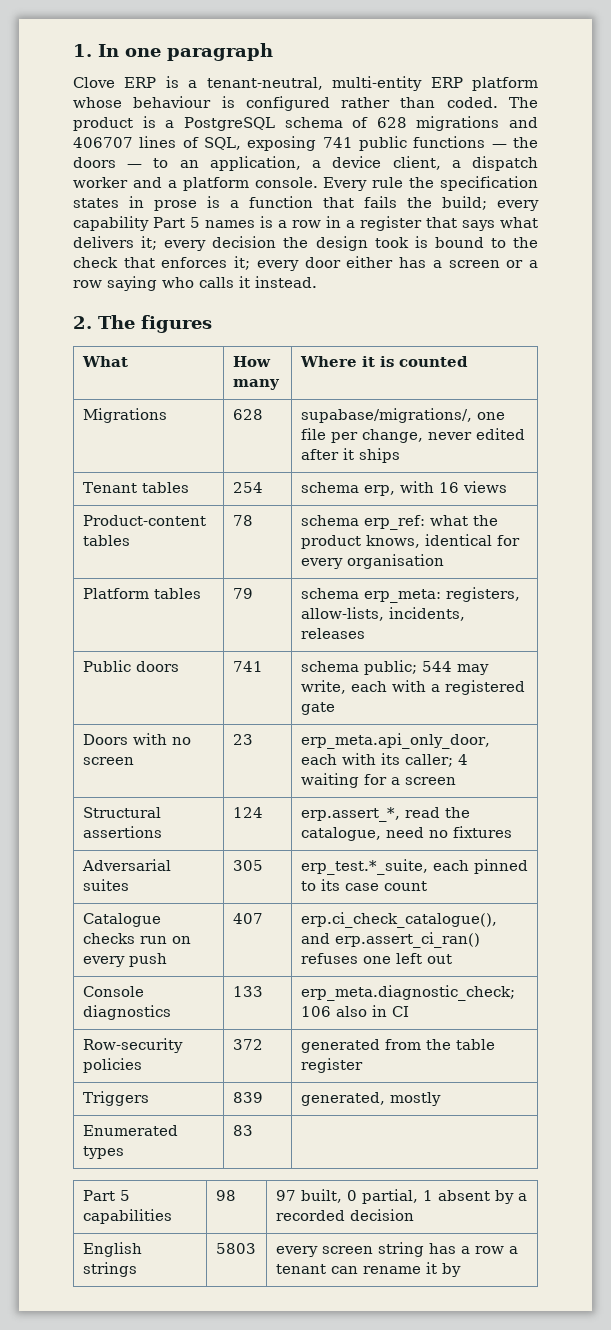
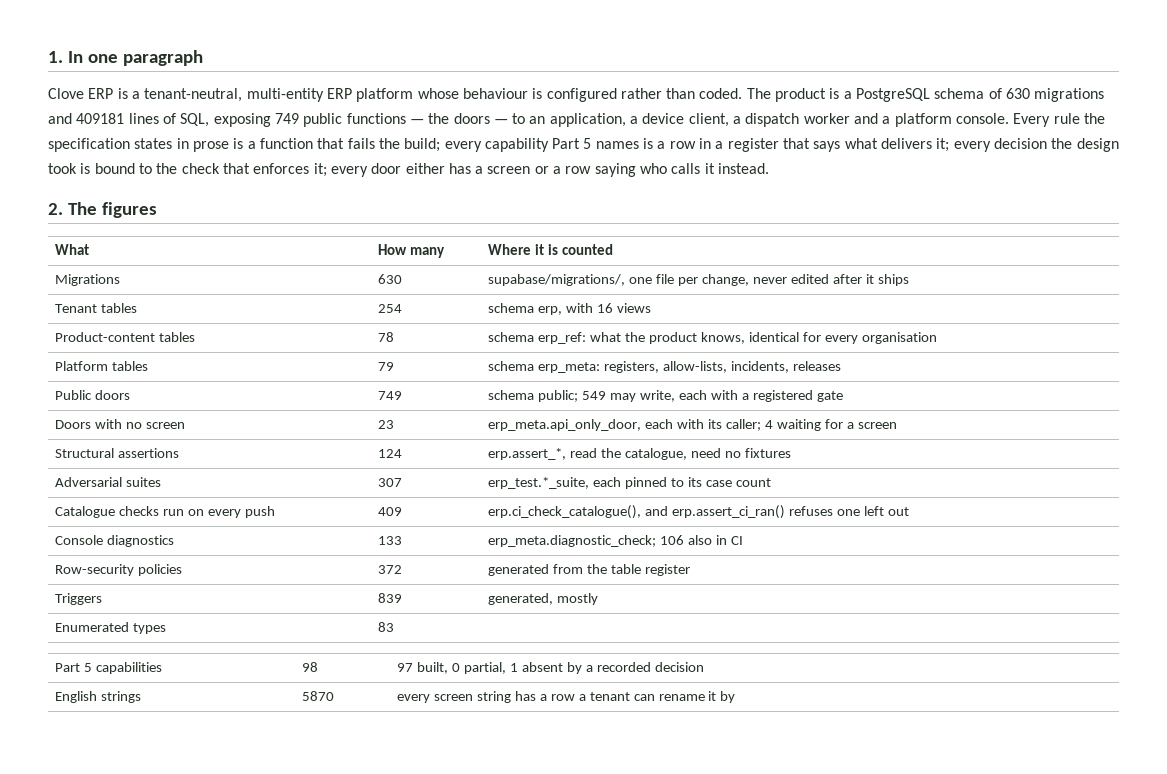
[376,117,407,128] 628 -> [1006,88,1031,99] 630
[73,137,133,148] 406707 -> [76,113,125,124] 409181
[322,137,353,148] 741 -> [274,113,299,124] 749
[232,409,263,420] 628 -> [378,274,403,284] 630
[232,661,263,672] 741 -> [378,391,403,400] 749
[421,661,452,672] 544 -> [582,391,607,400] 549
[232,860,263,871] 305 -> [378,478,403,487] 307
[232,913,263,924] 407 -> [378,507,403,516] 409
[215,1243,256,1254] 5803 -> [302,691,335,701] 5870

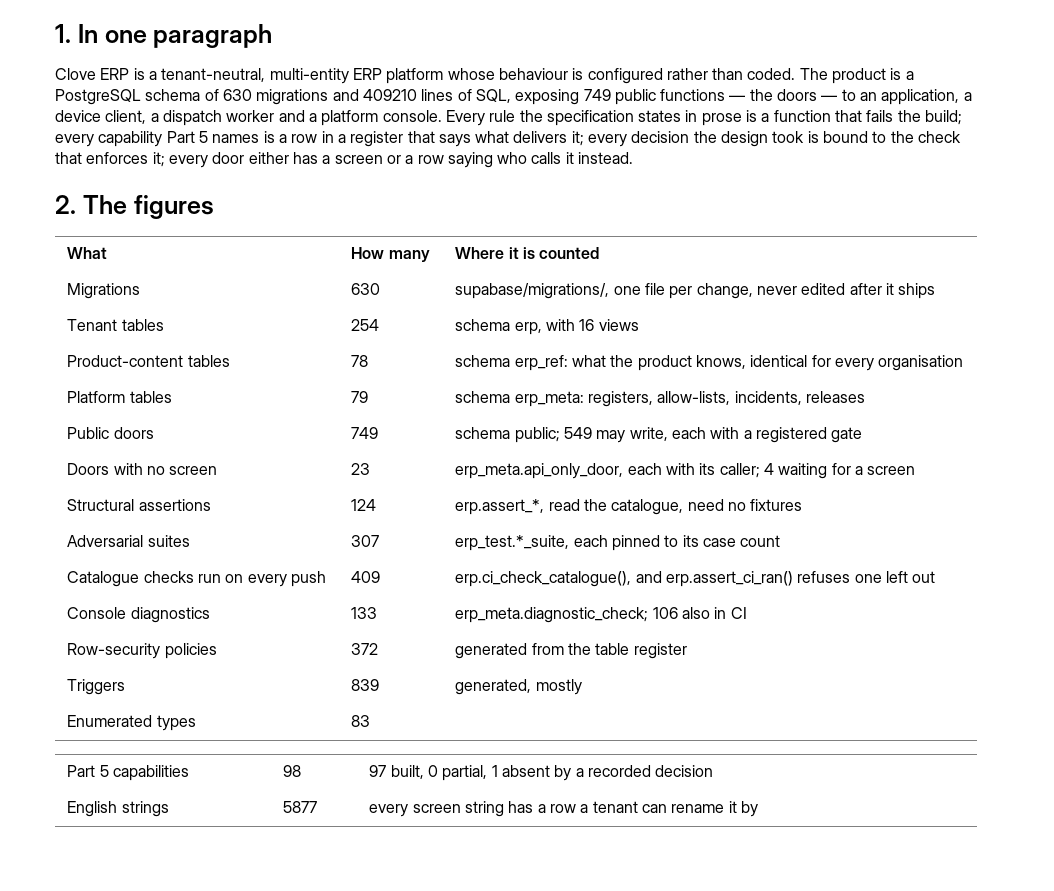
[76,113,125,124] 409181 -> [362,89,417,101] 409210
[302,691,335,701] 5870 -> [283,801,318,813] 5877

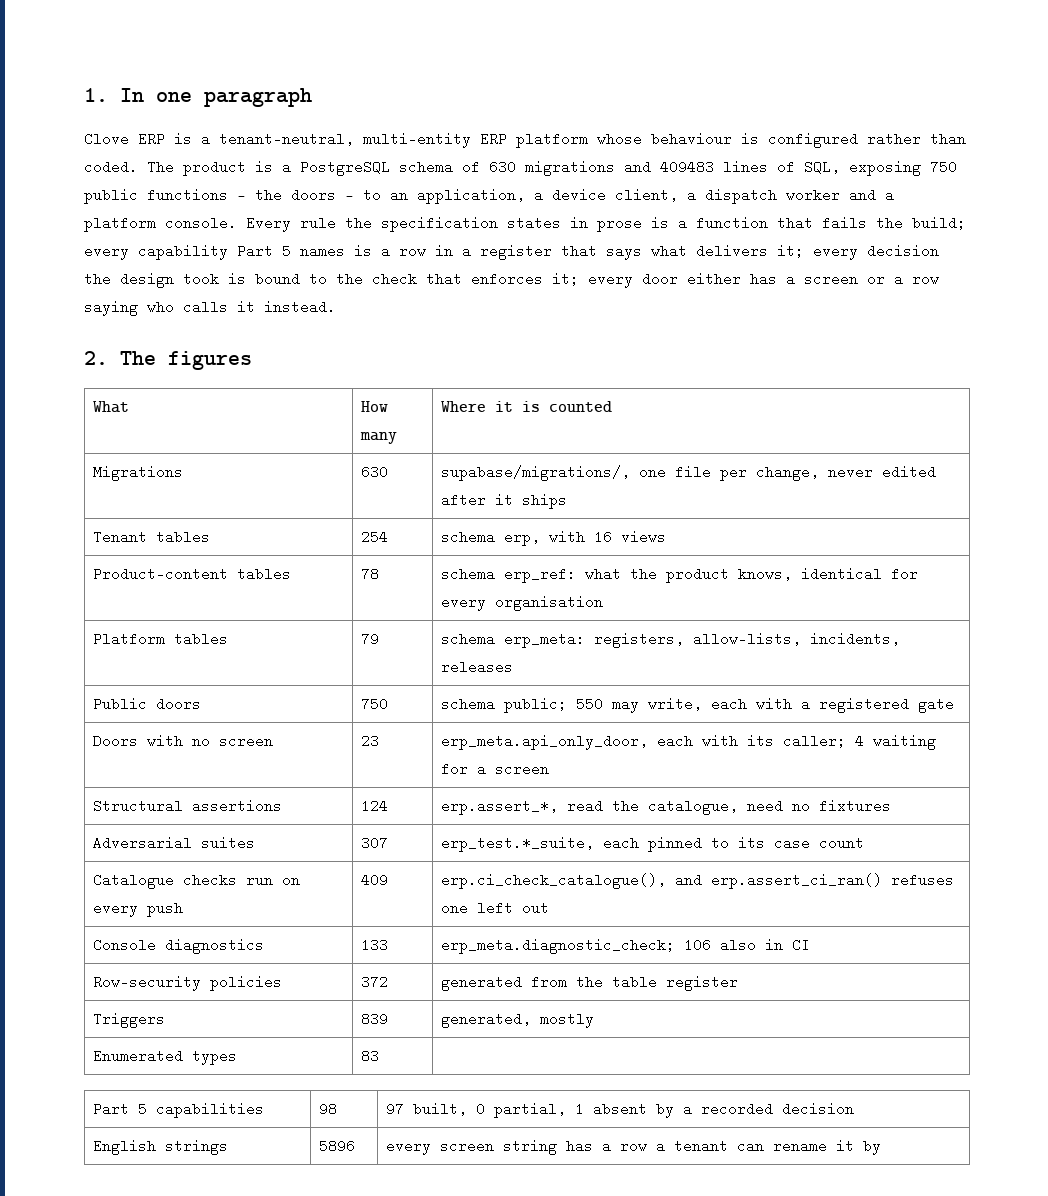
[362,89,417,101] 409210 -> [660,160,714,174] 409483
[583,89,611,101] 749 -> [930,160,957,174] 750
[351,427,379,439] 749 -> [360,697,388,711] 750
[564,427,593,439] 549 -> [575,697,603,711] 550
[283,801,318,813] 5877 -> [318,1139,355,1153] 5896

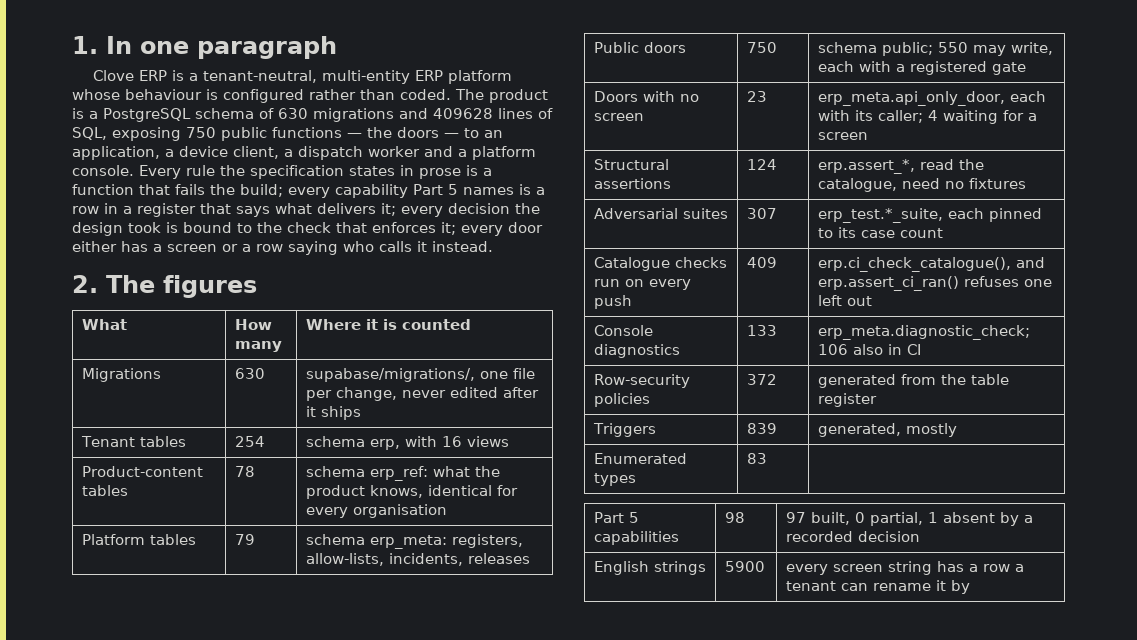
[660,160,714,174] 409483 -> [433,108,493,119] 409628
[318,1139,355,1153] 5896 -> [724,561,765,572] 5900

